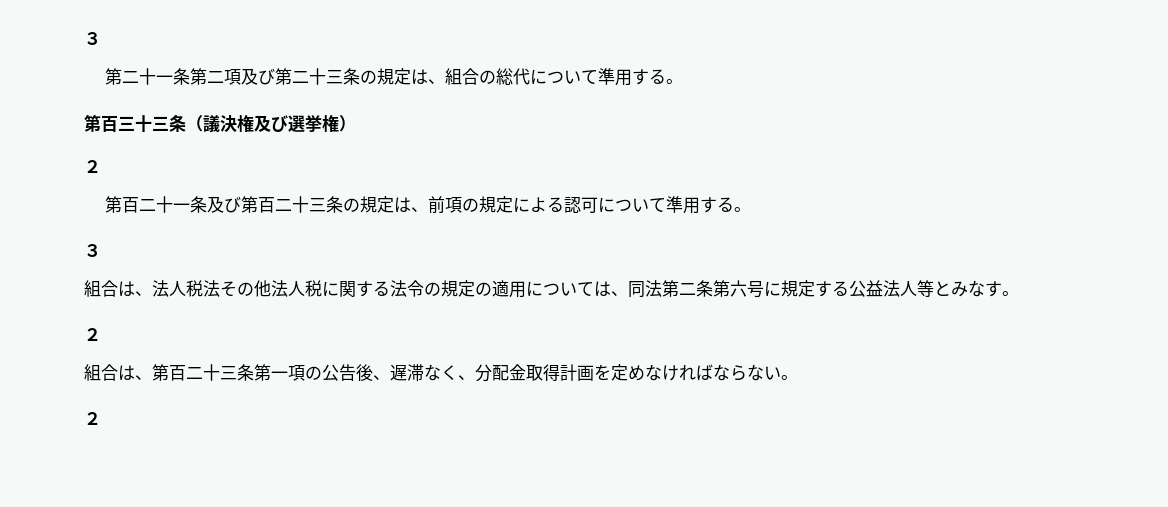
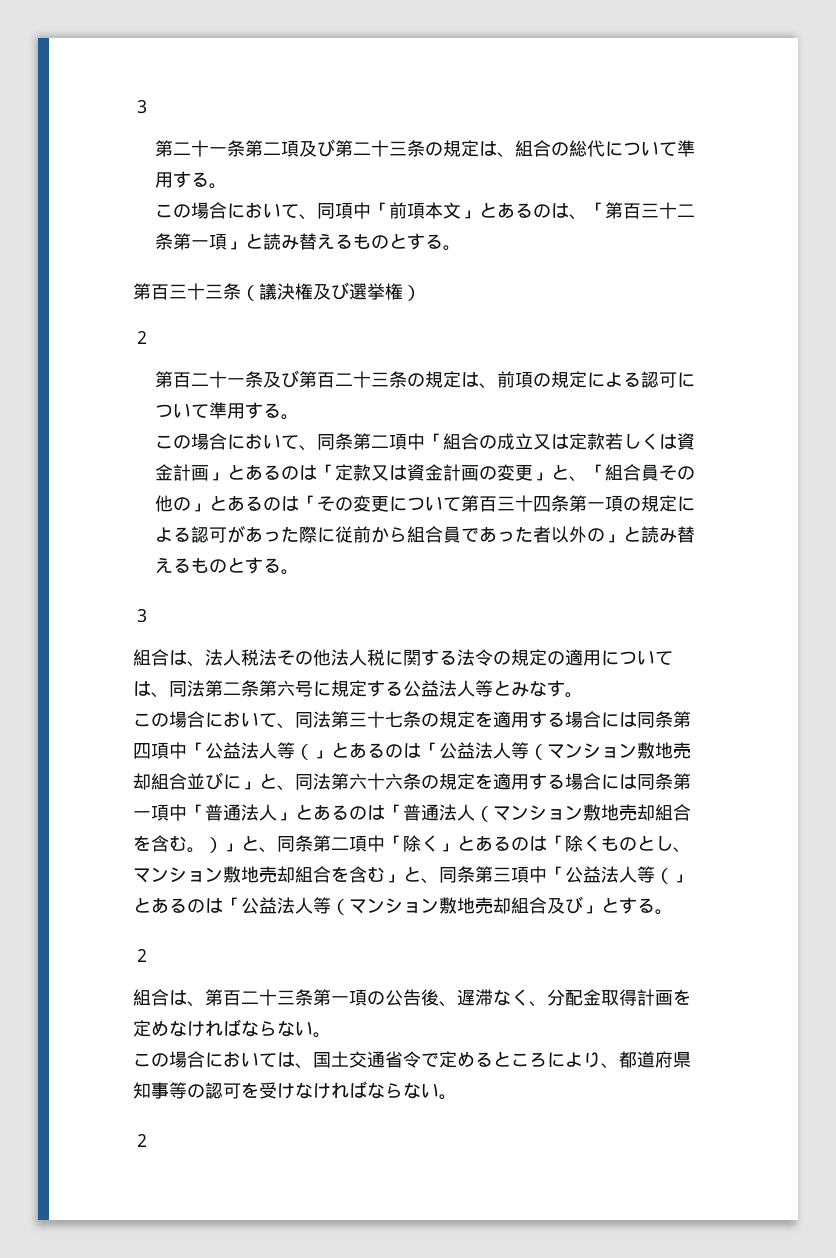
(684, 81) none -> [155,202,696,220] [155,233,462,251] // この場合において、同項中「前項本文」とあるのは、「第百三十二条第一項」と読み替えるものとする。
(752, 209) none -> [155,433,696,451] [155,464,696,482] [155,495,696,512] [155,525,696,543] [155,557,300,575] // この場合において、同条第二項中「組合の成立又は定款若しくは資金計画」とあるのは「定款又は資金計画の変更」と、「組合員その他の」とあるのは「その変更について第百三十四条第一項の規定による認可があった際に従前から組合員であった者以外の」と読み替えるものとする。
(1019, 293) none -> [133,711,691,729] [133,742,691,760] [133,772,691,791] [133,804,691,822] [133,835,691,853] [133,866,691,884] [133,896,673,915] // この場合において、同法第三十七条の規定を適用する場合には同条第四項中「公益法人等（」とあるのは「公益法人等（マンション敷地売却組合並びに」と、同法第六十六条の規定を適用する場合には同条第一項中「普通法人」とあるのは「普通法人（マンション敷地売却組合を含む。）」と、同条第二項中「除く」とあるのは「除くものとし、マンション敷地売却組合を含む」と、同条第三項中「公益法人等（」とあるのは「公益法人等（マンション敷地売却組合及び」とする。
(798, 377) none -> [133,1051,691,1069] [133,1081,457,1100] // この場合においては、国土交通省令で定めるところにより、都道府県知事等の認可を受けなければならない。

